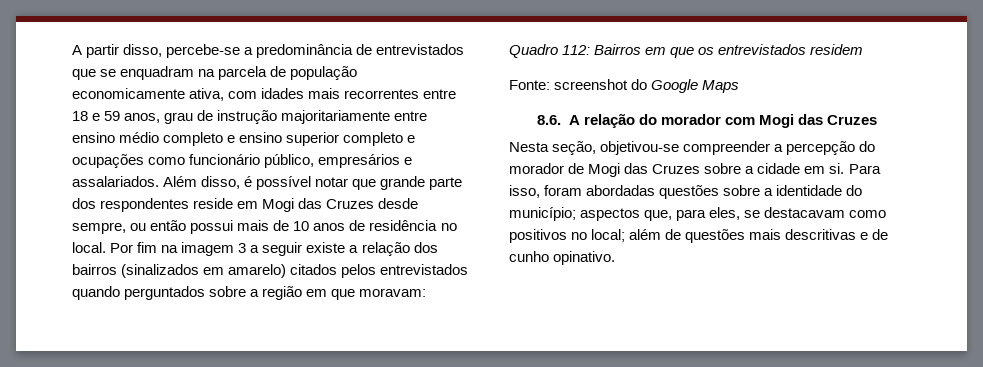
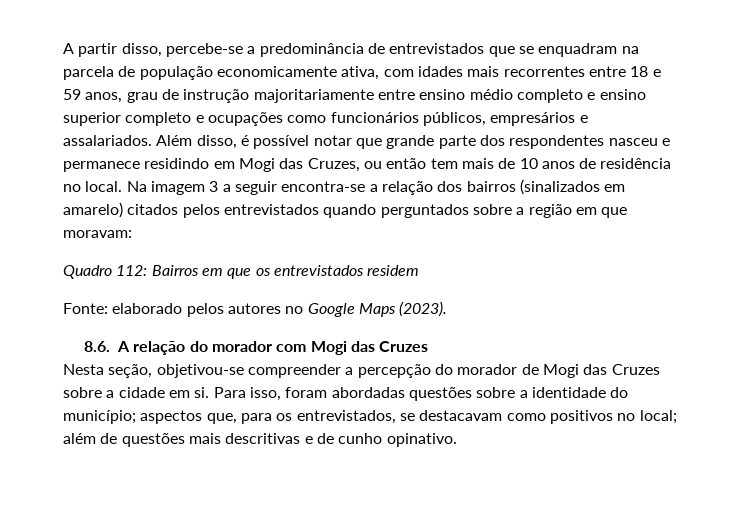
[189,154,315,168] funcionário público, -> [330,112,486,126] funcionários públicos,
[193,198,419,212] [72,222,126,234] reside em Mogi das Cruzes desde sempre, -> [608,138,670,146] [63,158,360,172] nasceu e permanece residindo em Mogi das Cruzes,
[190,220,234,234] possui -> [430,158,458,169] tem
[110,242,179,253] Por fim na -> [126,181,147,192] Na
[306,242,346,253] existe -> [281,181,366,192] encontra-se
[554,79,648,90] screenshot do -> [112,303,304,317] elaborado pelos autores no
(740, 86) none -> [399,301,448,317] (2023).
[709,207,741,220] eles, -> [276,410,396,424] os entrevistados,

